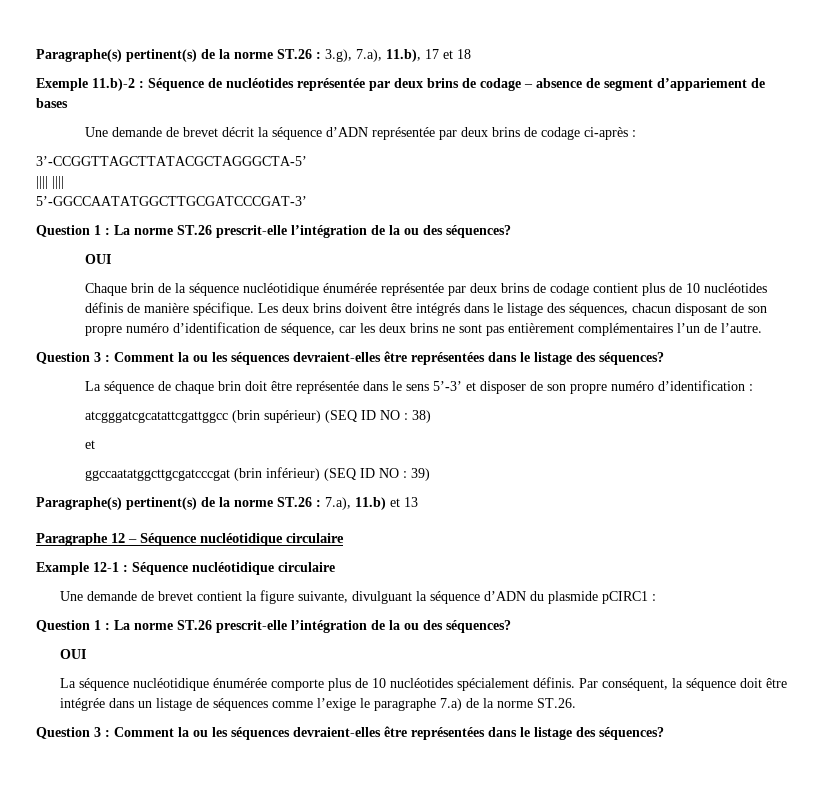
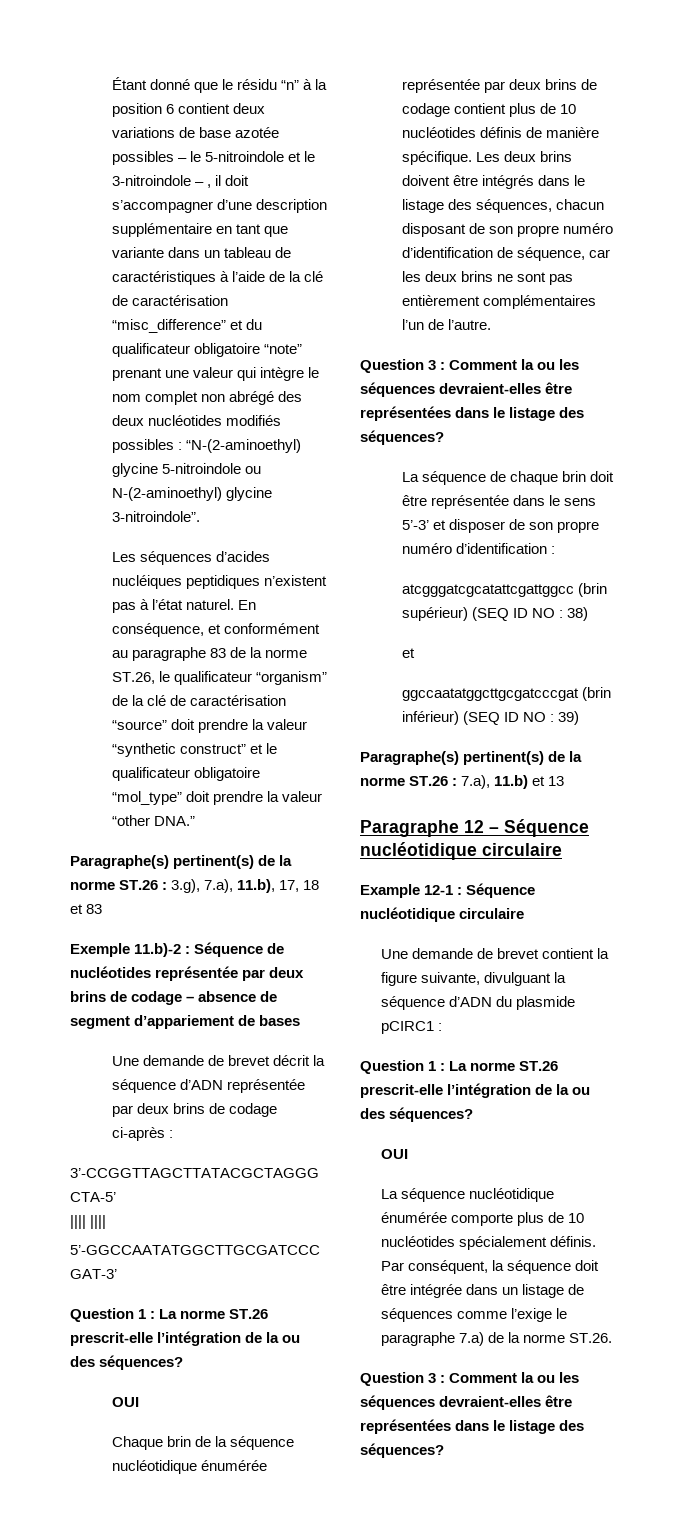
(36, 55) none -> [111,77,328,93] [111,103,266,117] [111,127,280,138] [111,151,316,165] [111,175,250,188] [111,199,328,213] [111,223,289,237] [111,247,292,258] [111,271,324,285] [111,295,228,306] [111,319,263,333] [111,343,303,357] [111,367,320,381] [111,391,303,405] [111,415,282,426] [111,439,302,453] [111,463,262,477] [111,487,272,501] [111,511,200,522] [111,551,271,565] [111,575,328,589] [111,599,257,613] [111,623,321,637] [111,647,308,661] [111,671,328,685] [111,695,287,706] [111,719,308,733] [111,743,278,757] [111,767,260,781] [111,791,323,805] [111,815,195,826] Étant donné que le résidu “n” à la position 6 contient deux variations de base azotée possibles – le 5-nitroindole et le 3-nitroindole – , il doit s’accompagner d’une description supplémentaire en tant que variante dans un tableau de caractéristiques à l’aide de la clé de caractérisation “misc_difference” et du qualificateur obligatoire “note” prenant une valeur qui intègre le nom complet non abrégé des deux nucléotides modifiés possibles : “N-(2-aminoethyl) glycine 5-nitroindole ou N-(2-aminoethyl) glycine 3-nitroindole”. // Les séquences d’acides nucléiques peptidiques n’existent pas à l’état naturel. En conséquence, et conformément au paragraphe 83 de la norme ST.26, le qualificateur “organism” de la clé de caractérisation “source” doit prendre la valeur “synthetic construct” et le qualificateur obligatoire “mol_type” doit prendre la valeur “other DNA.” //
[425,49,471,59] 17 et 18 -> [279,880,320,892] [70,904,103,914] 17, 18 et 83

